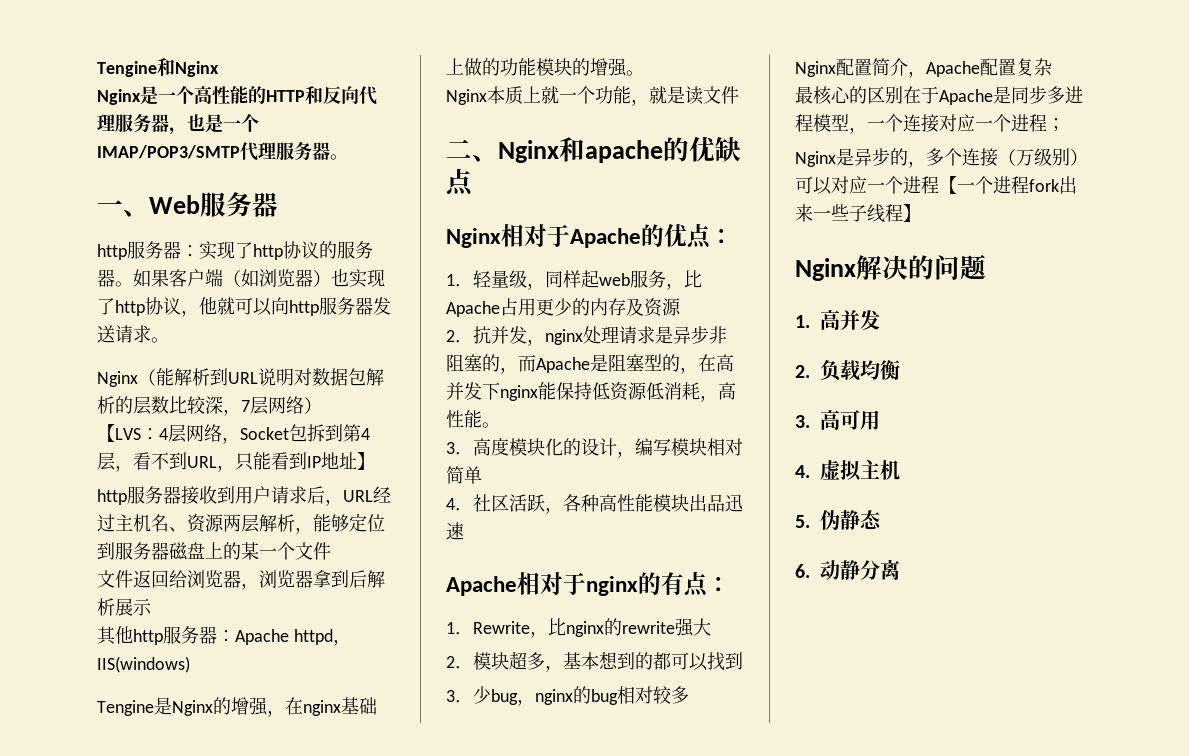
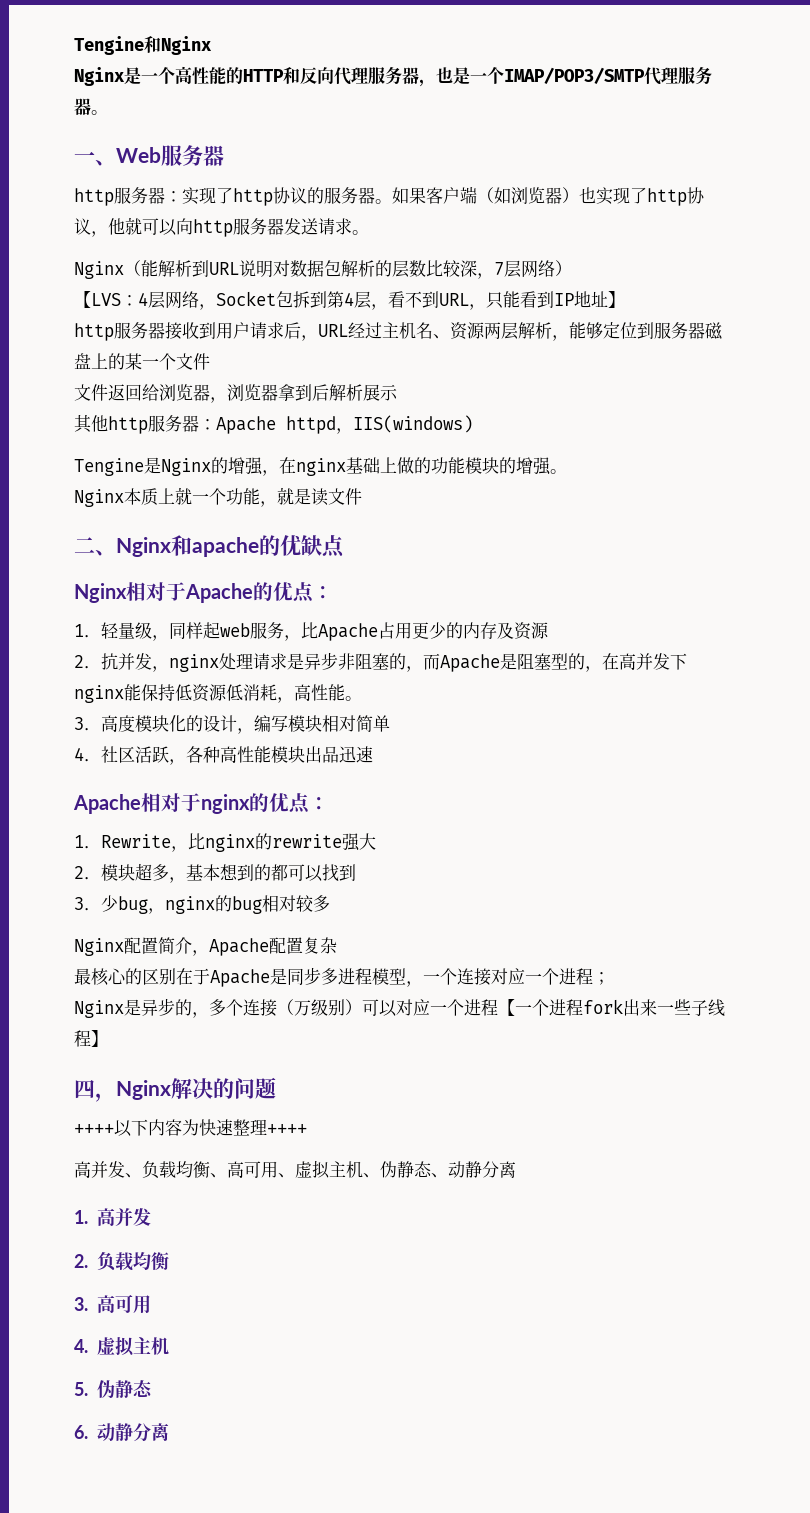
[661,572,684,595] 有 -> [269,793,289,812] 优
(921, 213) none -> [74,1079,116,1102] 四，
(986, 267) none -> [74,1119,307,1137] [74,1160,516,1179] // ++++以下内容为快速整理++++ // 高并发、负载均衡、高可用、虚拟主机、伪静态、动静分离

